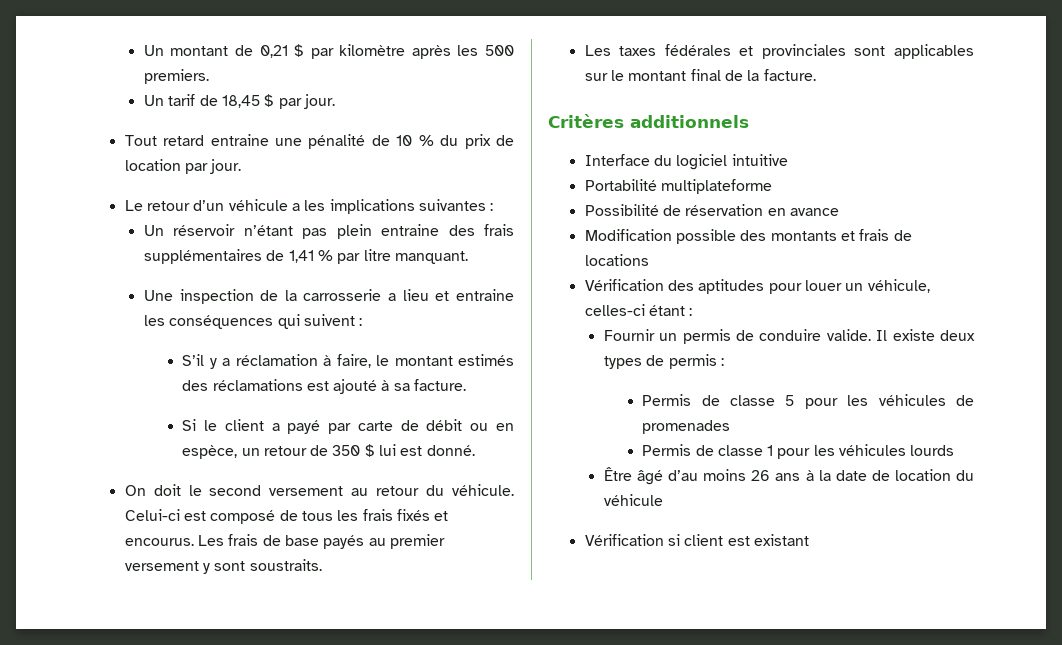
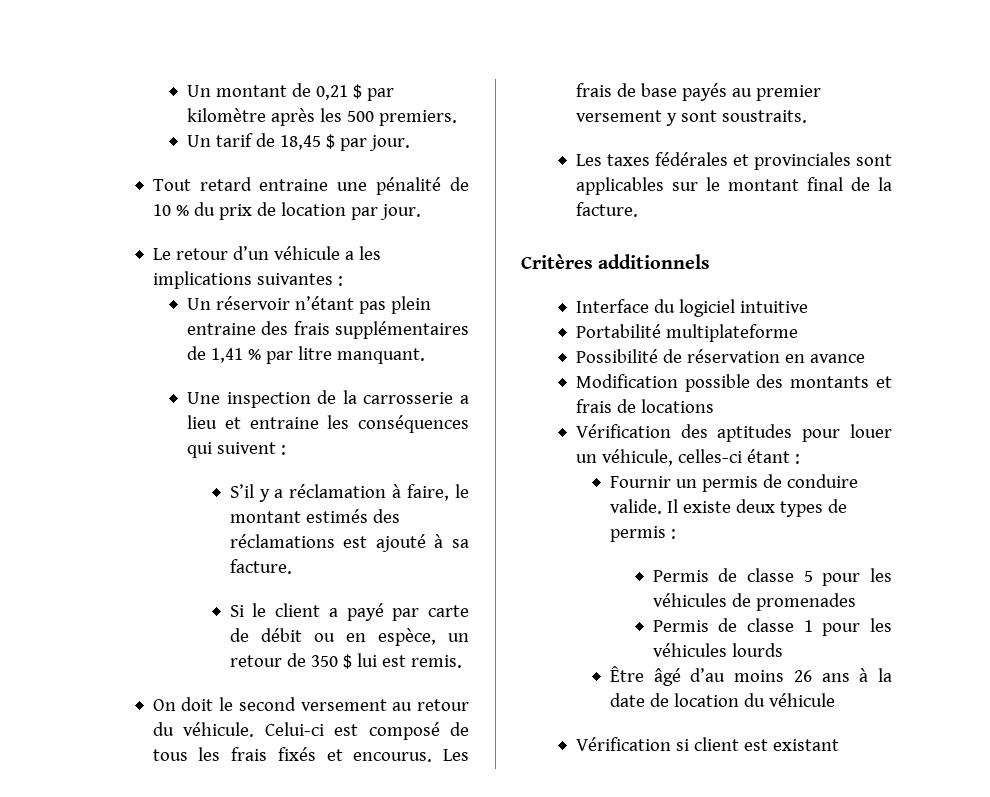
[426,445,475,456] donné. -> [410,655,462,668] remis.

